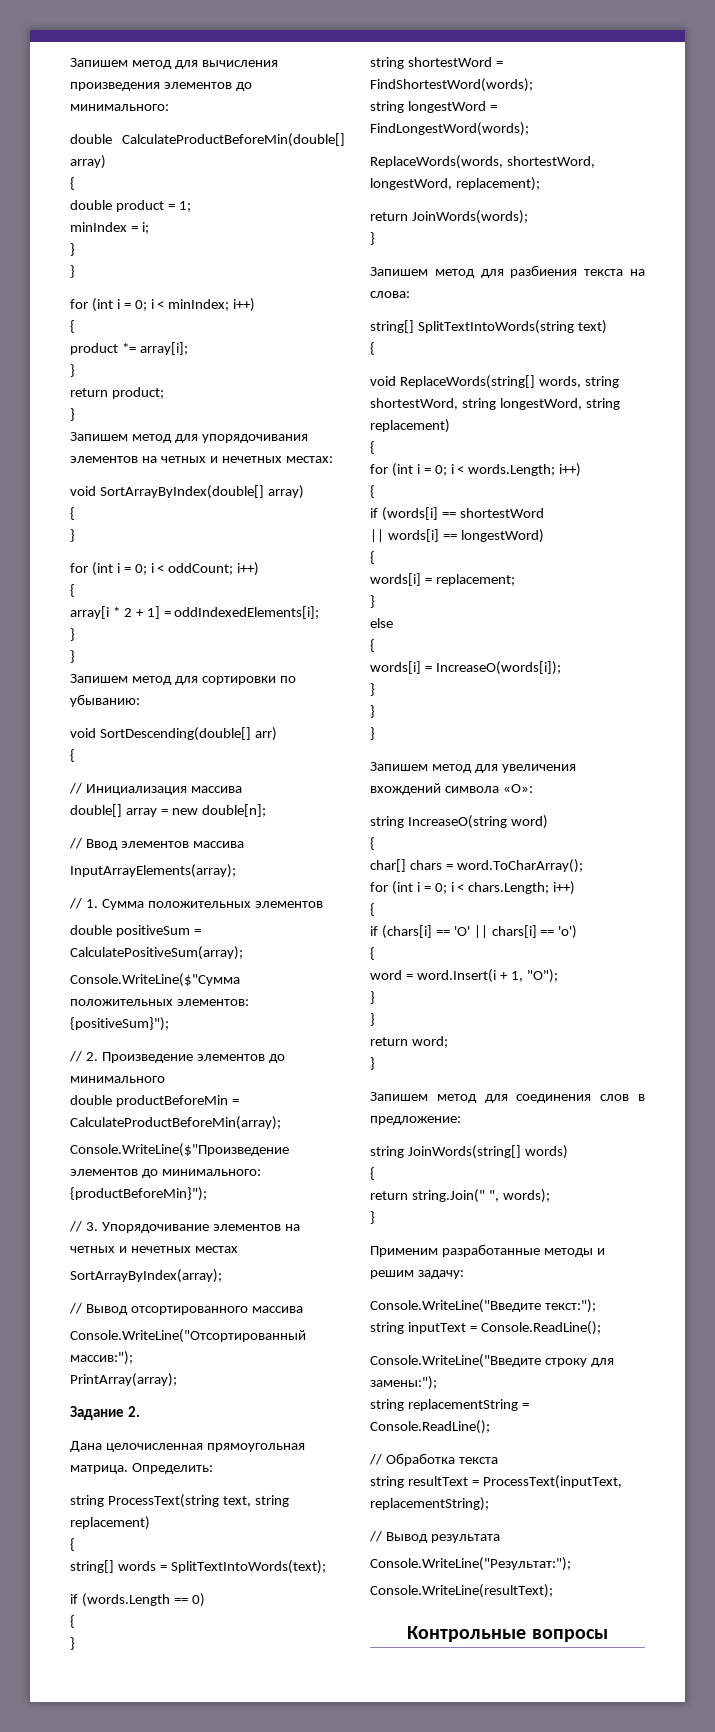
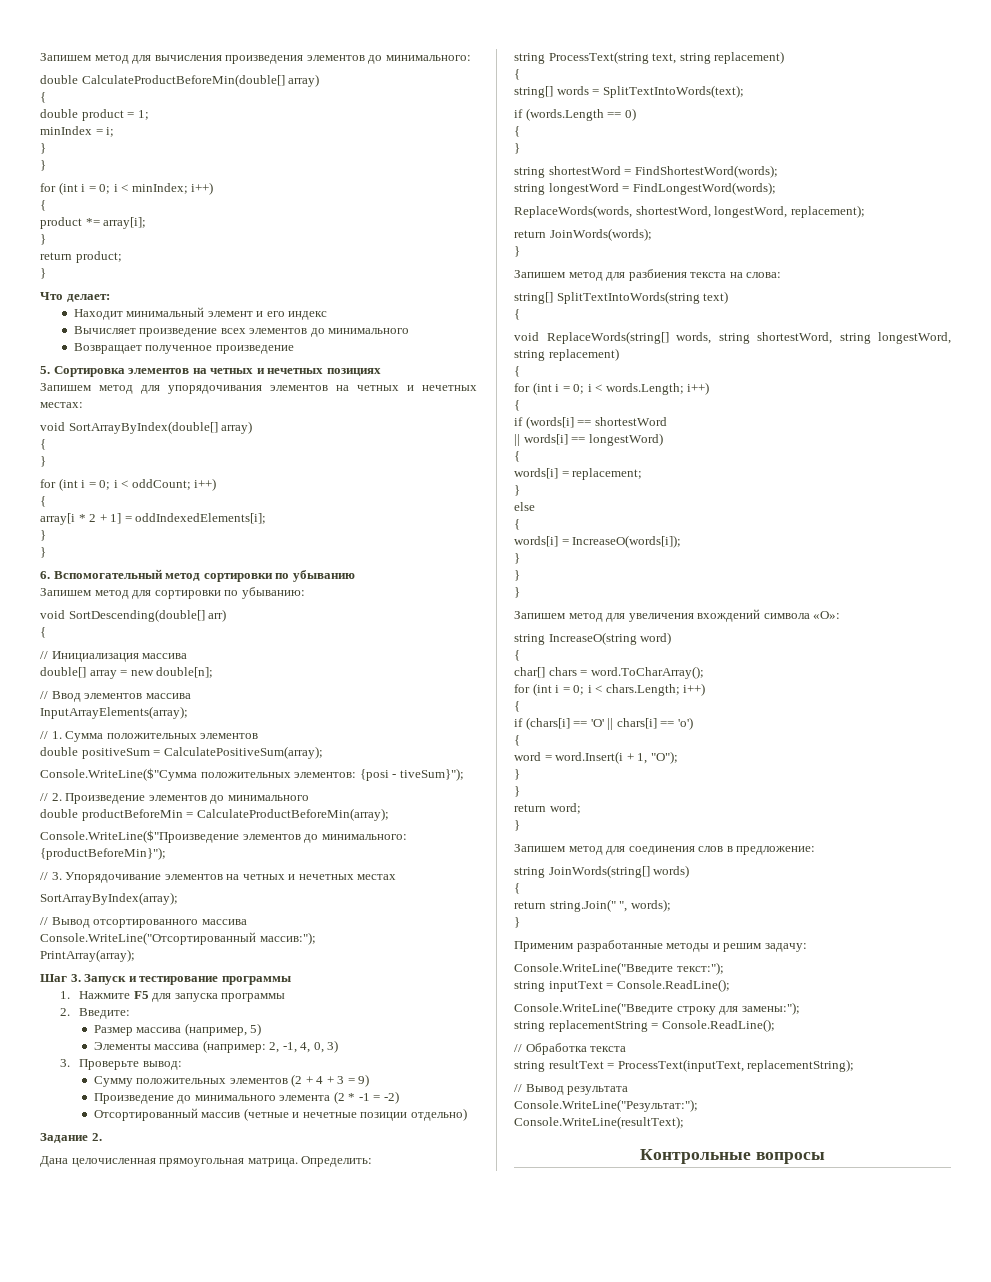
(75, 414) none -> [40,292,110,302] [73,307,328,320] [73,326,410,337] [73,343,294,354] [40,366,381,377] // Что делает: // Находит минимальный элемент и его индекс // Вычисляет произведение всех элементов до минимального // Возвращает полученное произведение // 5. Сортировка элементов на четных и нечетных позициях
(75, 656) none -> [40,569,355,582] // 6. Вспомогательный метод сортировки по убыванию
[70,1017,169,1031] {positiveSum}"); -> [359,768,464,781] {posi - tiveSum}");
(177, 1380) none -> [40,974,291,985] [59,991,286,1002] [59,1008,131,1019] [93,1023,262,1036] [93,1040,339,1053] [59,1059,182,1070] [93,1074,370,1087] [93,1091,399,1104] [93,1108,467,1121] // Шаг 3. Запуск и тестирование программы // 1. Нажмите F5 для запуска программы // 2. Введите: // Размер массива (например, 5) // Элементы массива (например: 2, -1, 4, 0, 3) // 3. Проверьте вывод: // Сумму положительных элементов (2 + 4 + 3 = 9) // Произведение до минимального элемента (2 * -1 = -2) // Отсортированный массив (четные и нечетные позиции отдельно)

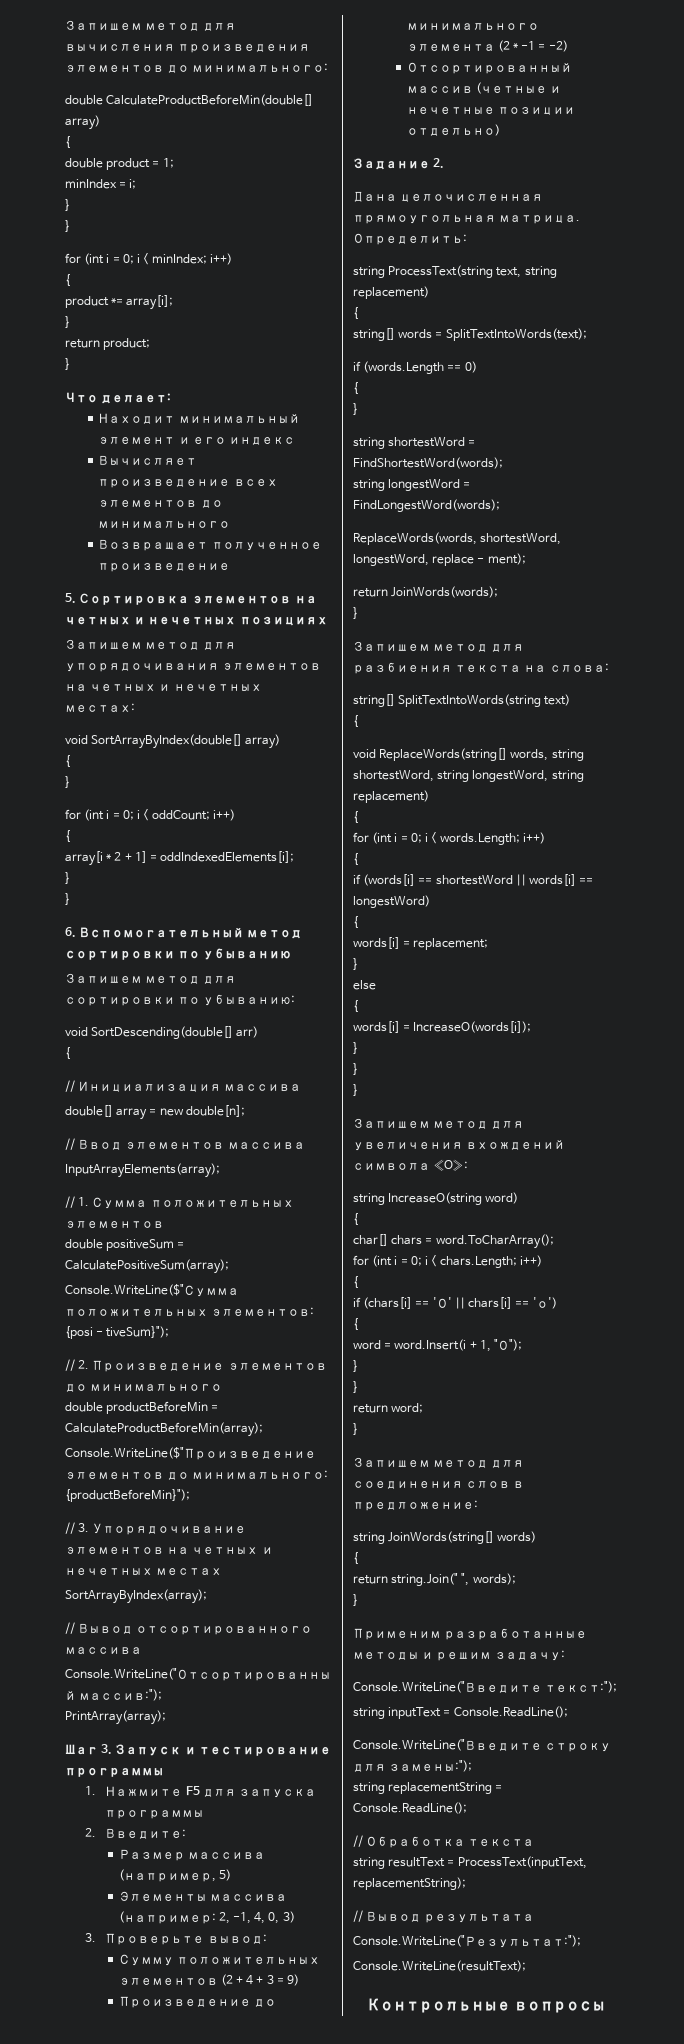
[790,205,865,218] replacement); -> [432,553,526,566] replace - ment);
(667, 421) // -> (513, 880) none

